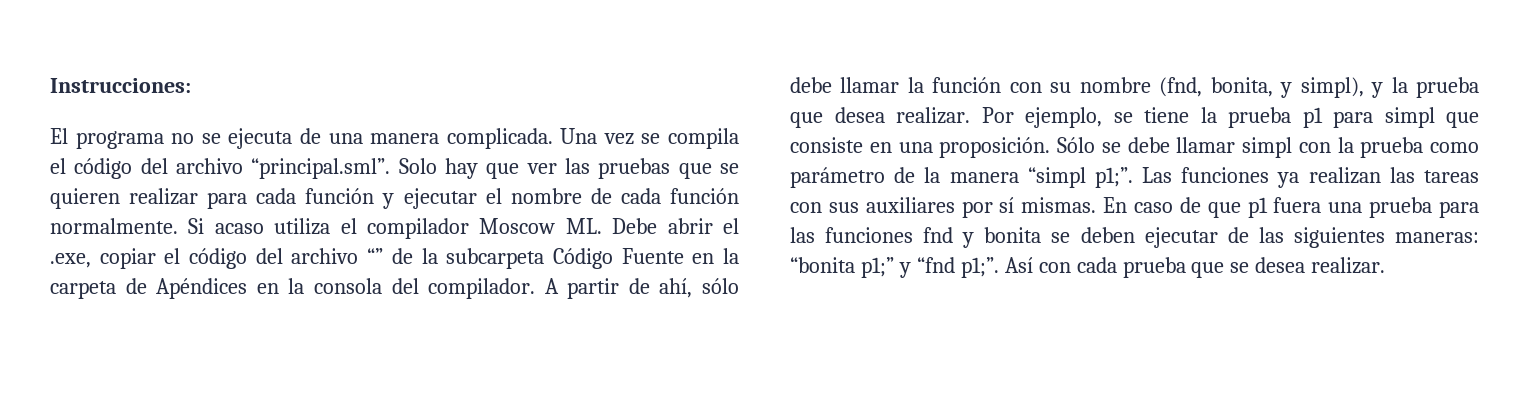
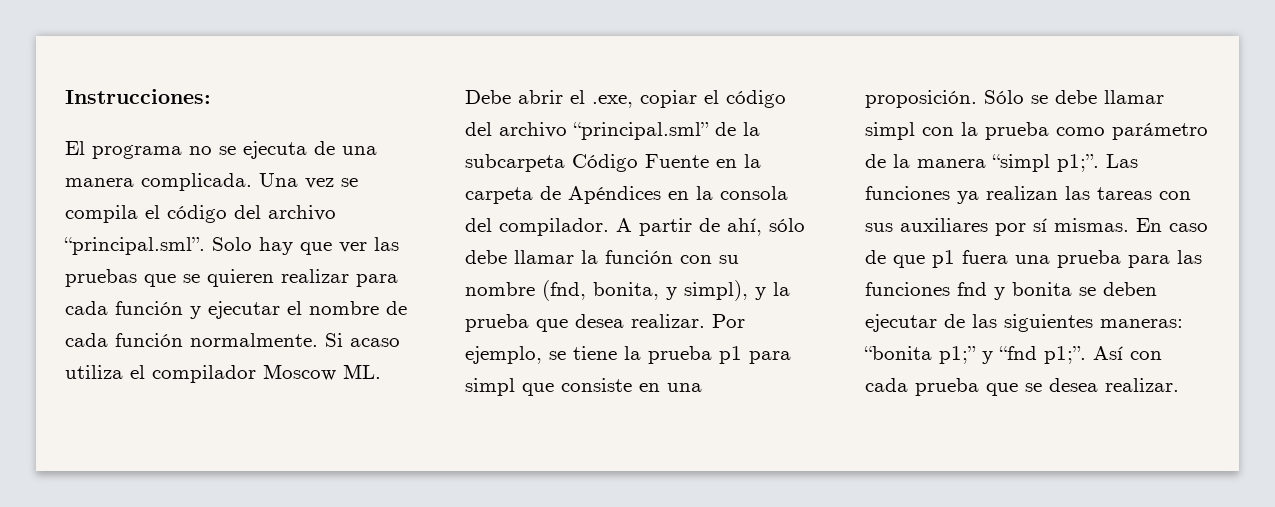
[367,248,384,264] “” -> [573,122,709,140] “principal.sml”

